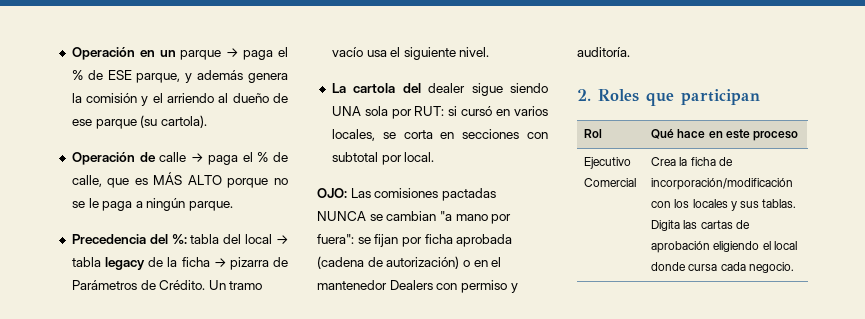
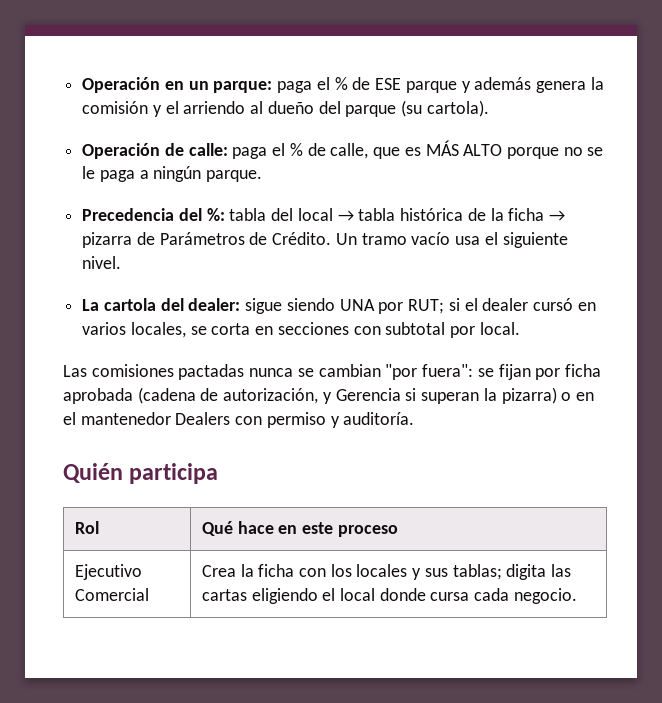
[180,48,239,60] parque → -> [213,81,273,93] parque:
[136,73,181,83] parque, -> [405,81,457,93] parque
[273,93,288,103] [71,119,92,126] de ese -> [318,101,341,114] del
[159,152,204,162] calle → -> [188,143,228,156] calle:
[105,257,146,270] legacy -> [400,208,464,221] histórica
[428,83,466,93] dealer -> [188,298,241,311] dealer:
[364,106,458,119] sola por RUT: si -> [378,298,529,314] por RUT; si el dealer
[317,188,347,198] OJO: -> (520, 328) none
[317,211,366,221] NUNCA -> [249,368,294,377] nunca
[439,211,512,224] "a mano por -> [385,364,418,380] "por
[386,256,460,269] autorización) -> [223,387,557,404] autorización, y Gerencia si superan la pizarra)
[577,89,760,106] 2. Roles que participan -> [63,463,219,484] Quién participa
[718,157,733,166] [651,178,794,190] de incorporación/modificación -> (295, 570) none
[762,199,797,208] [651,220,750,231] [651,241,711,253] tablas. Digita las cartas de aprobación -> [452,564,572,580] [201,589,247,601] tablas; digita las cartas

